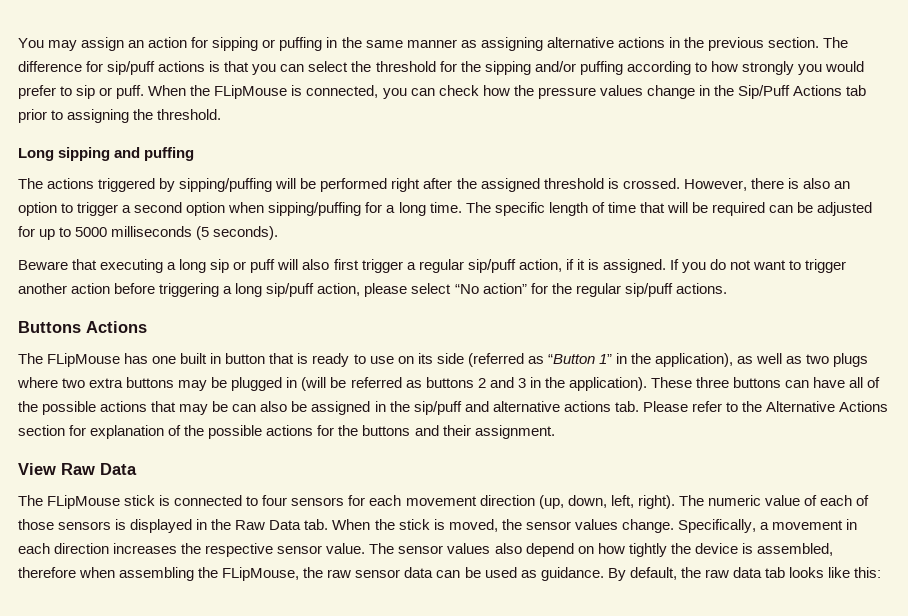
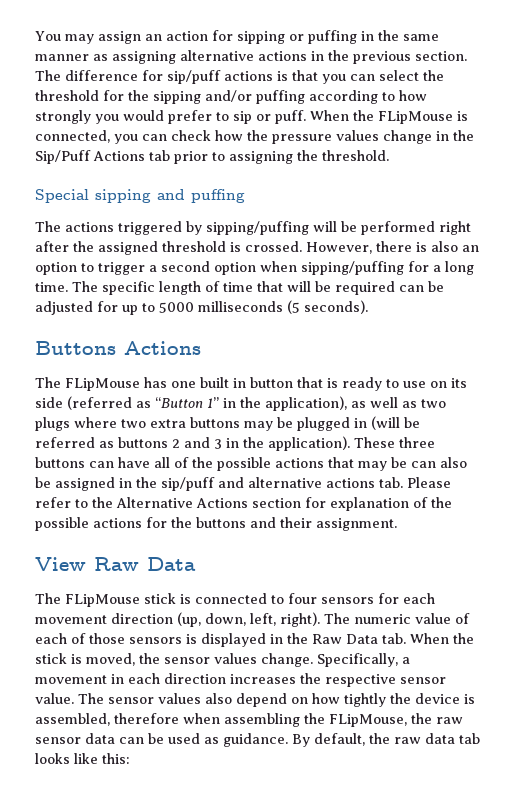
[18,148,54,161] Long -> [35,189,89,203] Special
[18,259,847,273] [18,283,727,297] // Beware that executing a long sip or puff will also first trigger a regular sip/puff action, if it is assigned. If you do not want to trigger another action before triggering a long sip/puff action, please select “No action” for the regular sip/puff actions. -> (368, 307) none

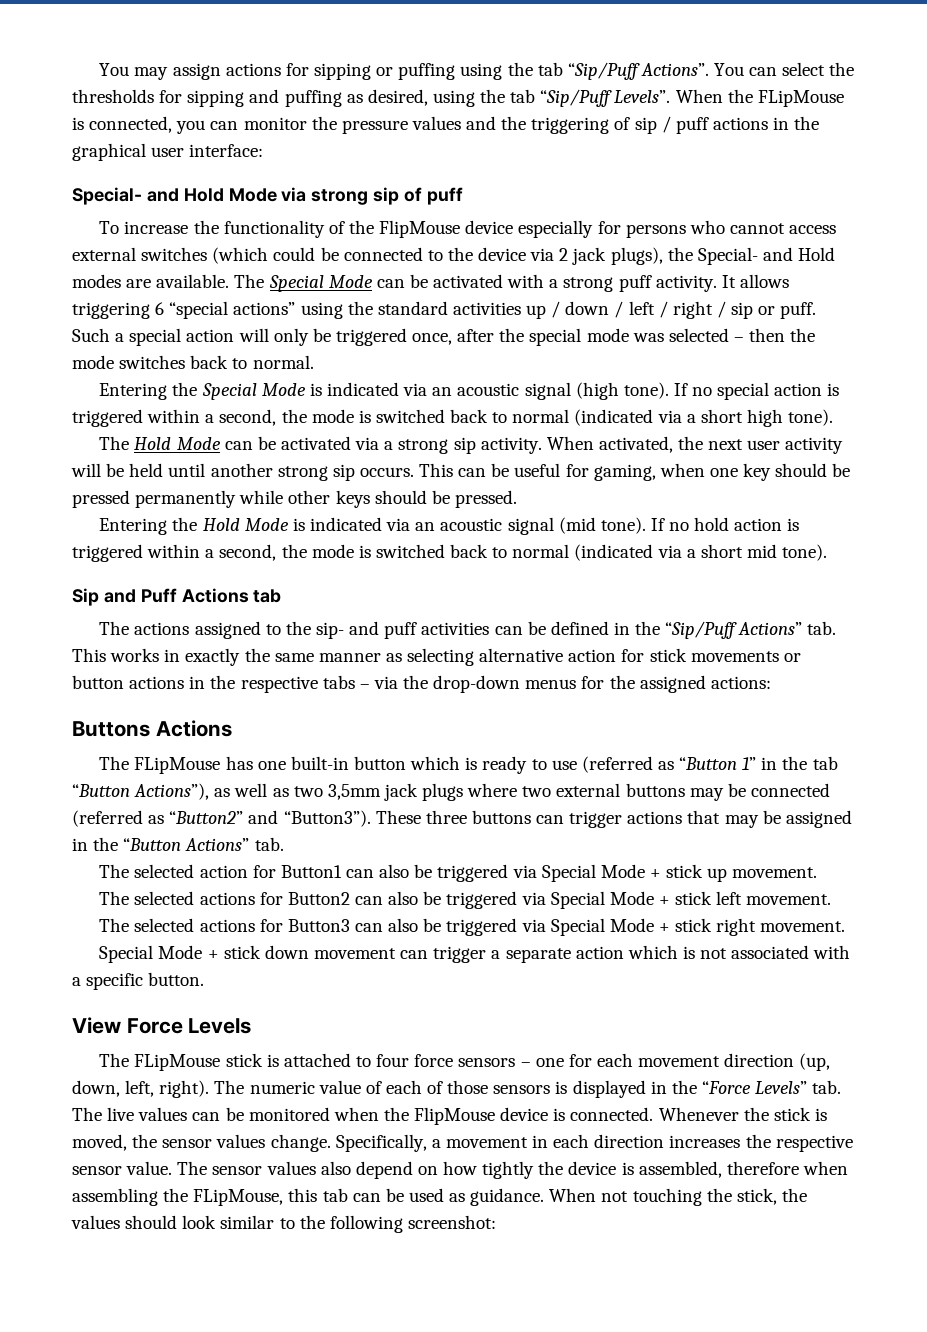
[144,31,208,41] an action -> [225,63,281,76] actions
[360,30,439,41] [35,50,467,64] [35,70,444,84] [35,90,427,104] [35,110,306,124] in the same manner as assigning alternative actions in the previous section. The difference for sip/puff actions is that you can select the threshold for the sipping and/or puffing according to how strongly you would prefer to sip or puff. -> [460,62,855,80] [72,89,671,107] using the tab “Sip/Puff Actions”. You can select the thresholds for sipping and puffing as desired, using the tab “Sip/Puff Levels”.
[171,130,243,141] check how -> [243,117,307,130] monitor
[383,130,474,144] [35,150,389,164] [35,189,245,203] [35,221,471,235] [35,241,479,255] [35,261,474,275] [35,281,444,295] [35,300,368,315] change in the Sip/Puff Actions tab prior to assigning the threshold. // Special sipping and puffing // The actions triggered by sipping/puffing will be performed right after the assigned threshold is crossed. However, there is also an option to trigger a second option when sipping/puffing for a long time. The specific length of time that will be required can be adjusted for up to 5000 milliseconds (5 seconds). -> [466,116,820,134] [72,143,264,161] [72,187,463,205] [99,220,837,238] [72,247,836,265] [72,274,789,292] [72,301,817,319] [72,328,816,346] [72,355,314,369] [99,382,840,400] [72,409,834,427] [99,436,844,454] [71,463,851,481] [72,490,517,508] [99,517,800,535] [72,544,828,562] [72,588,282,606] [99,621,837,639] [72,648,801,666] [72,675,771,693] and the triggering of sip / puff actions in the graphical user interface: // Special- and Hold Mode via strong sip of puff // To increase the functionality of the FlipMouse device especially for persons who cannot access external switches (which could be connected to the device via 2 jack plugs), the Special- and Hold modes are available. The Special Mode can be activated with a strong puff activity. It allows triggering 6 “special actions” using the standard activities up / down / left / right / sip or puff. Such a special action will only be triggered once, after the special mode was selected – then the mode switches back to normal. // Entering the Special Mode is indicated via an acoustic signal (high tone). If no special action is triggered within a second, the mode is switched back to normal (indicated via a short high tone). // The Hold Mode can be activated via a strong sip activity. When activated, the next user activity will be held until another strong sip occurs. This can be useful for gaming, when one key should be pressed permanently while other keys should be pressed. // Entering the Hold Mode is indicated via an acoustic signal (mid tone). If no hold action is triggered within a second, the mode is switched back to normal (indicated via a short mid tone). // Sip and Puff Actions tab // The actions assigned to the sip- and puff activities can be defined in the “Sip/Puff Actions” tab. This works in exactly the same manner as selecting alternative action for stick movements or button actions in the respective tabs – via the drop-down menus for the assigned actions:
[200,377,323,388] built in button that -> [290,756,461,770] built-in button which
[430,378,467,388] [35,397,63,408] on its side -> (577, 765) none
[265,396,347,411] application), -> [812,756,838,770] [72,783,210,800] tab “Button Actions”),
(446, 403) none -> [327,783,418,801] 3,5mm jack
[150,419,186,428] extra -> [556,783,621,797] external
[297,416,420,431] [35,436,435,451] [35,457,467,471] [35,477,451,491] [35,497,452,511] [35,517,397,531] plugged in (will be referred as buttons 2 and 3 in the application). These three buttons can have all of the possible actions that may be can also be assigned in the sip/puff and alternative actions tab. Please refer to the Alternative Actions section for explanation of the possible actions for the buttons and their assignment. -> [750,783,830,797] [72,810,852,828] [72,837,284,851] [99,864,818,882] [99,891,832,909] [99,918,846,936] [99,945,851,963] [72,972,205,990] connected (referred as “Button2” and “Button3”). These three buttons can trigger actions that may be assigned in the “Button Actions” tab. // The selected action for Button1 can also be triggered via Special Mode + stick up movement. // The selected actions for Button2 can also be triggered via Special Mode + stick left movement. // The selected actions for Button3 can also be triggered via Special Mode + stick right movement. // Special Mode + stick down movement can trigger a separate action which is not associated with a specific button.
[94,557,196,571] Raw Data -> [126,1018,252,1034] Force Levels
[195,593,267,604] connected -> [283,1053,351,1067] attached
[321,597,374,604] sensors -> [414,1054,564,1067] force sensors – one
[312,633,449,644] Raw Data tab. When -> [701,1080,842,1094] [72,1107,739,1125] “Force Levels” tab. The live values can be monitored when the FlipMouse device is connected. Whenever
[411,713,463,724] [35,733,115,744] the raw sensor data -> [288,1188,348,1202] this tab
[292,733,480,747] [35,753,130,764] By default, the raw data tab looks like this: -> [549,1188,807,1206] [71,1215,496,1233] When not touching the stick, the values should look similar to the following screenshot:

